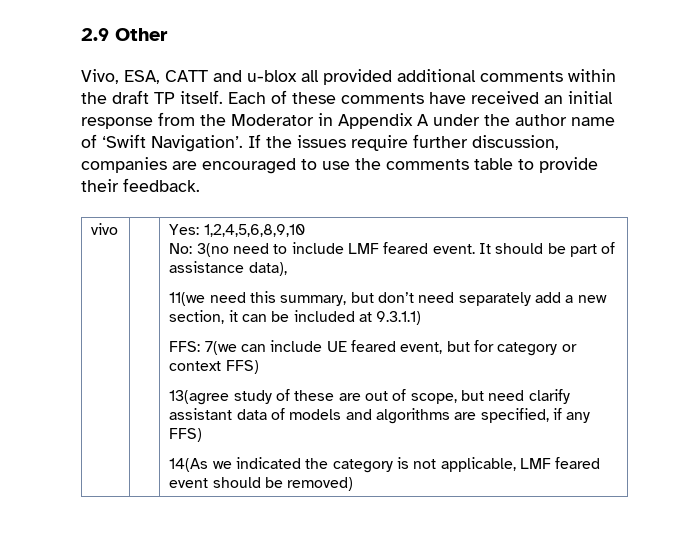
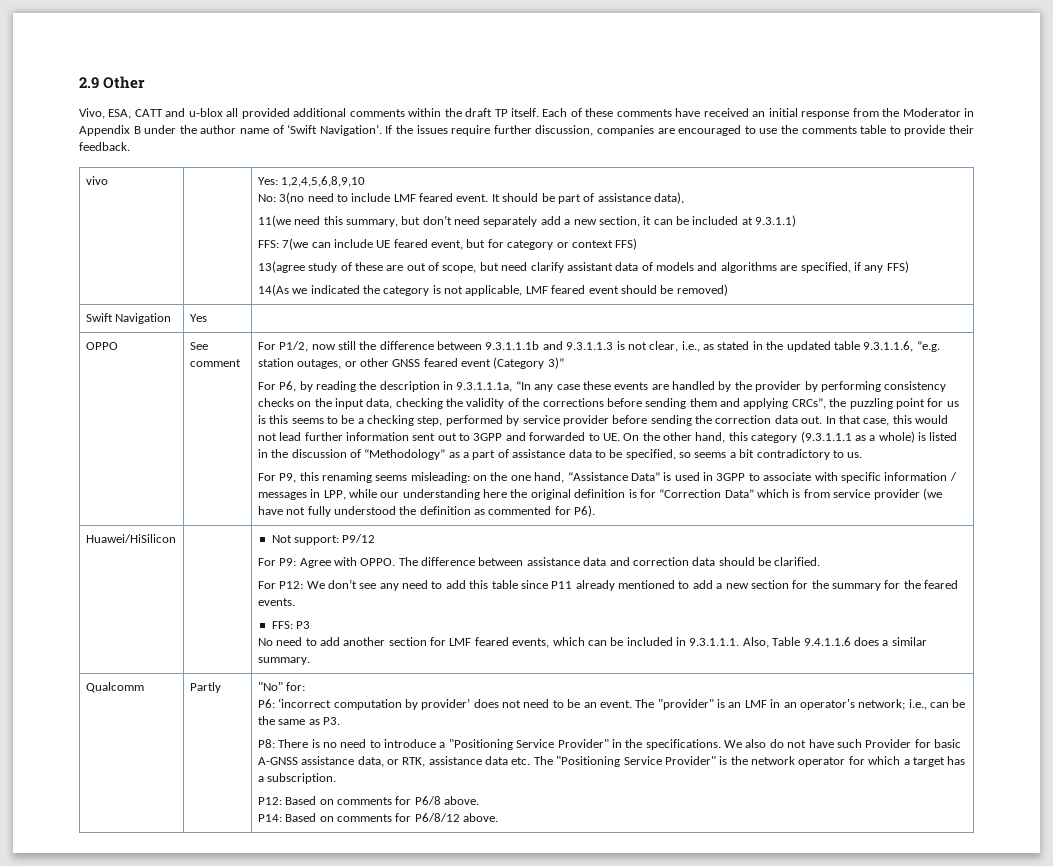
[417,114,429,126] A -> [133,126,141,134] B
(354, 484) none -> [85,313,172,324] [189,314,207,322] [85,342,118,350] [189,342,208,350] [189,359,241,367] [257,341,940,352] [257,357,564,369] [257,381,947,392] [257,398,959,409] [257,415,949,426] [257,431,958,443] [257,449,863,460] [257,472,957,483] [257,488,942,500] [257,505,596,517] [85,534,176,543] [271,534,376,545] [257,557,821,568] [257,579,959,591] [257,598,295,606] [271,621,310,629] [257,637,927,648] [257,657,310,665] [85,682,144,693] [189,682,221,693] [257,682,306,691] [257,698,966,710] [257,716,340,725] [257,739,962,750] [257,756,966,767] [257,773,337,784] [257,796,480,805] [257,813,499,822] // Swift Navigation | Yes | // OPPO | See comment | For P1/2, now still the difference between 9.3.1.1.1b and 9.3.1.1.3 is not clear, i.e., as stated in the updated table 9.3.1.1.6, “e.g. station outages, or other GNSS feared event (Category 3)” // For P6, by reading the description in 9.3.1.1.1a, “In any case these events are handled by the provider by performing consistency checks on the input data, checking the validity of the corrections before sending them and applying CRCs”, the puzzling point for us is this seems to be a checking step, performed by service provider before sending the correction data out. In that case, this would not lead further information sent out to 3GPP and forwarded to UE. On the other hand, this category (9.3.1.1.1 as a whole) is listed in the discussion of “Methodology” as a part of assistance data to be specified, so seems a bit contradictory to us. // For P9, this renaming seems misleading: on the one hand, “Assistance Data” is used in 3GPP to associate with specific information / messages in LPP, while our understanding here the original definition is for “Correction Data” which is from service provider (we have not fully understood the definition as commented for P6). // Huawei/HiSilicon | | Not support: P9/12 // For P9: Agree with OPPO. The difference between assistance data and correction data should be clarified. // For P12: We don’t see any need to add this table since P11 already mentioned to add a new section for the summary for the feared events. // FFS: P3 // No need to add another section for LMF feared events, which can be included in 9.3.1.1.1. Also, Table 9.4.1.1.6 does a similar summary. // Qualcomm | Partly | "No" for: // P6: ‘incorrect computation by provider’ does not need to be an event. The "provider" is an LMF in an operator's network; i.e., can be the same as P3. // P8: There is no need to introduce a "Positioning Service Provider" in the specifications. We also do not have such Provider for basic A-GNSS assistance data, or RTK, assistance data etc. The "Positioning Service Provider" is the network operator for which a target has a subscription. // P12: Based on comments for P6/8 above. // P14: Based on comments for P6/8/12 above.

